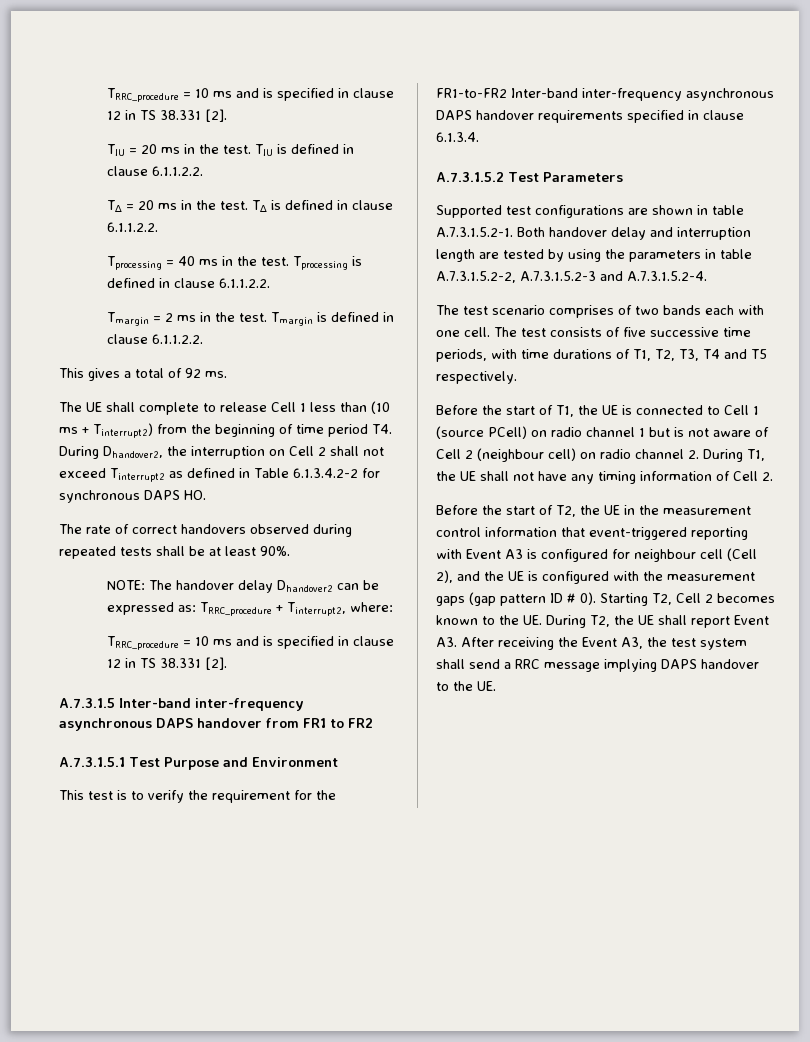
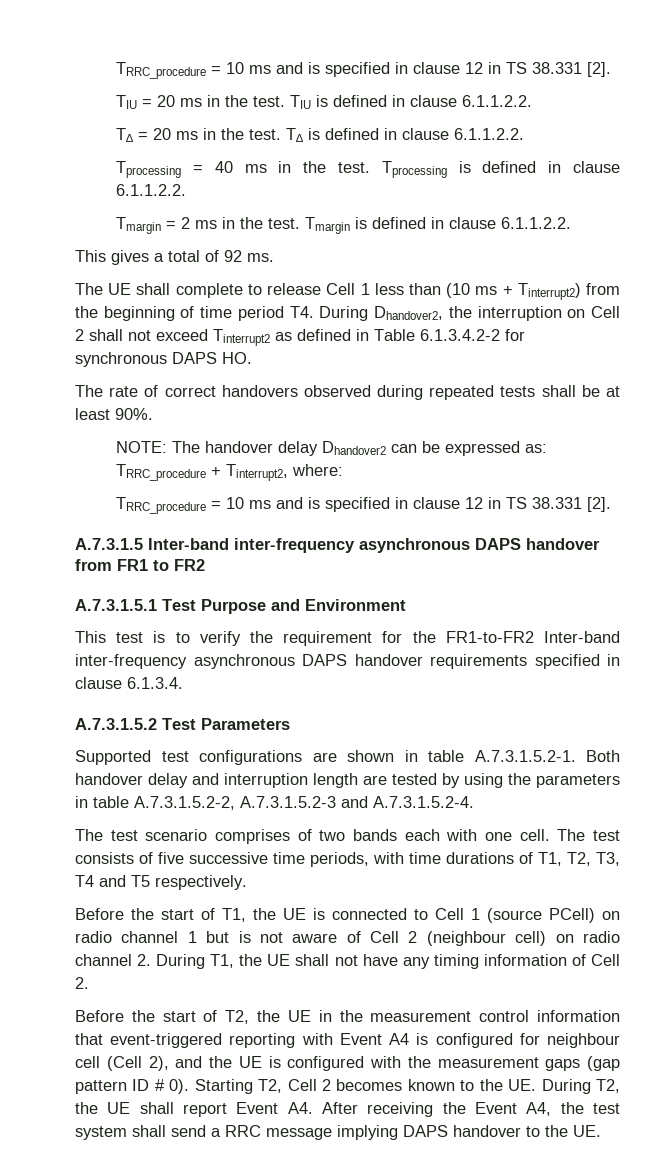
[505,549,523,559] A3 -> [389,1033,410,1045] A4
[436,637,457,647] A3. -> [287,1102,313,1114] A4.
[621,637,643,649] A3, -> [526,1102,552,1116] A4,

